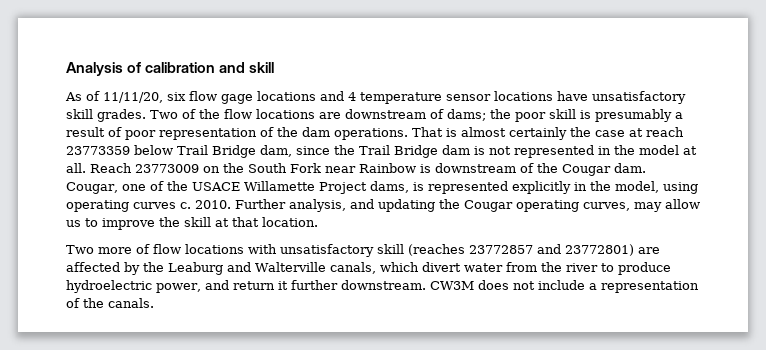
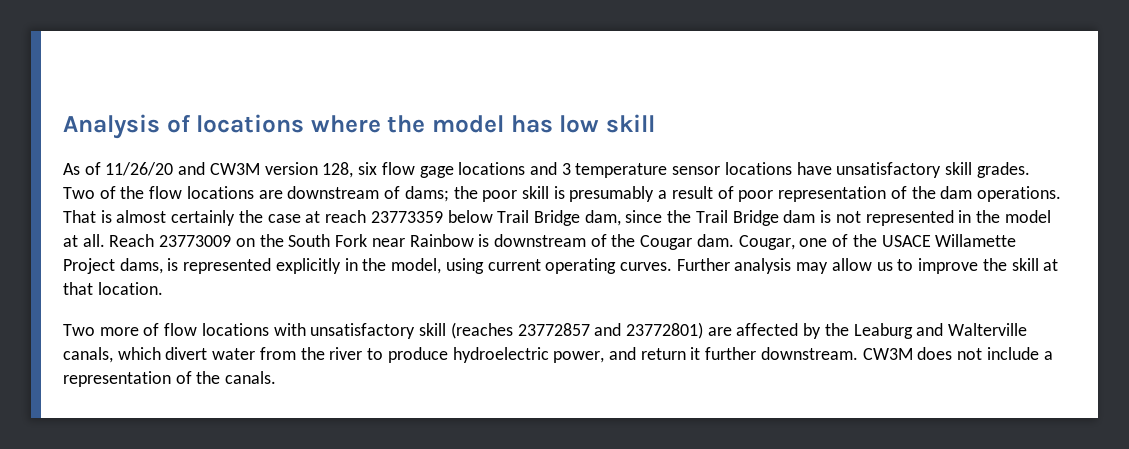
[145,62,275,73] [65,91,163,103] calibration and skill // As of 11/11/20, -> [196,114,655,133] [63,162,354,178] locations where the model has low skill // As of 11/26/20 and CW3M version 128,
[348,92,356,101] 4 -> [561,163,571,175] 3
[66,199,630,212] operating curves c. 2010. Further analysis, and updating the Cougar operating curves, -> [487,258,792,274] current operating curves. Further analysis

